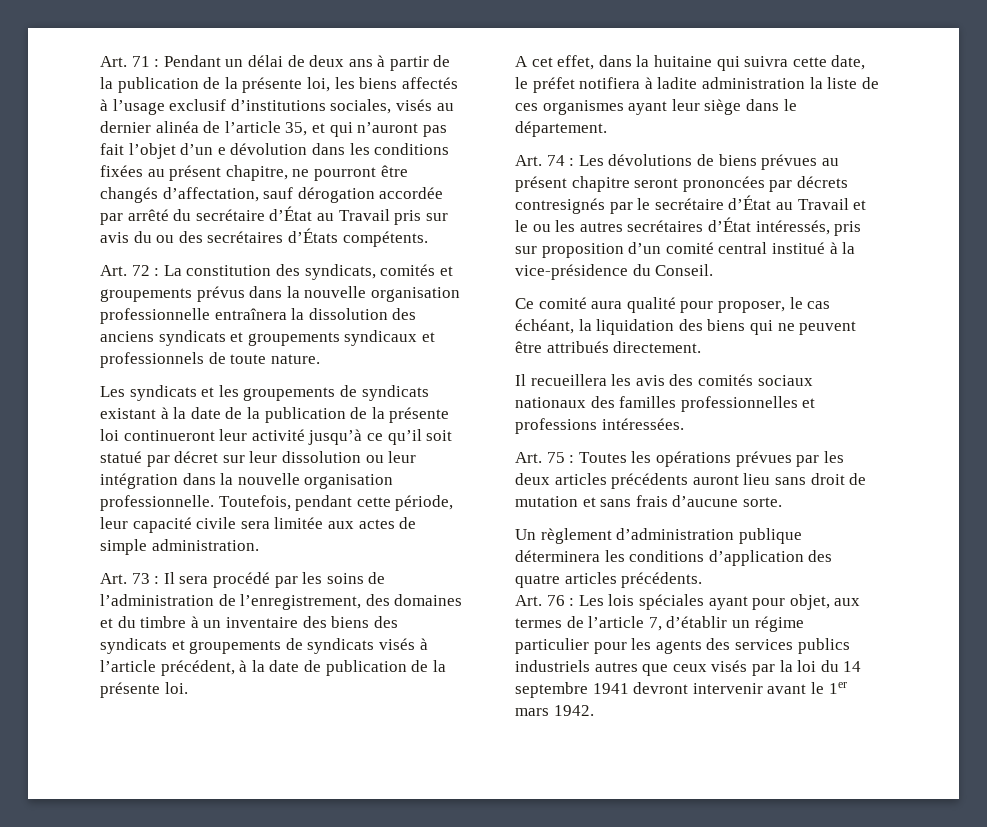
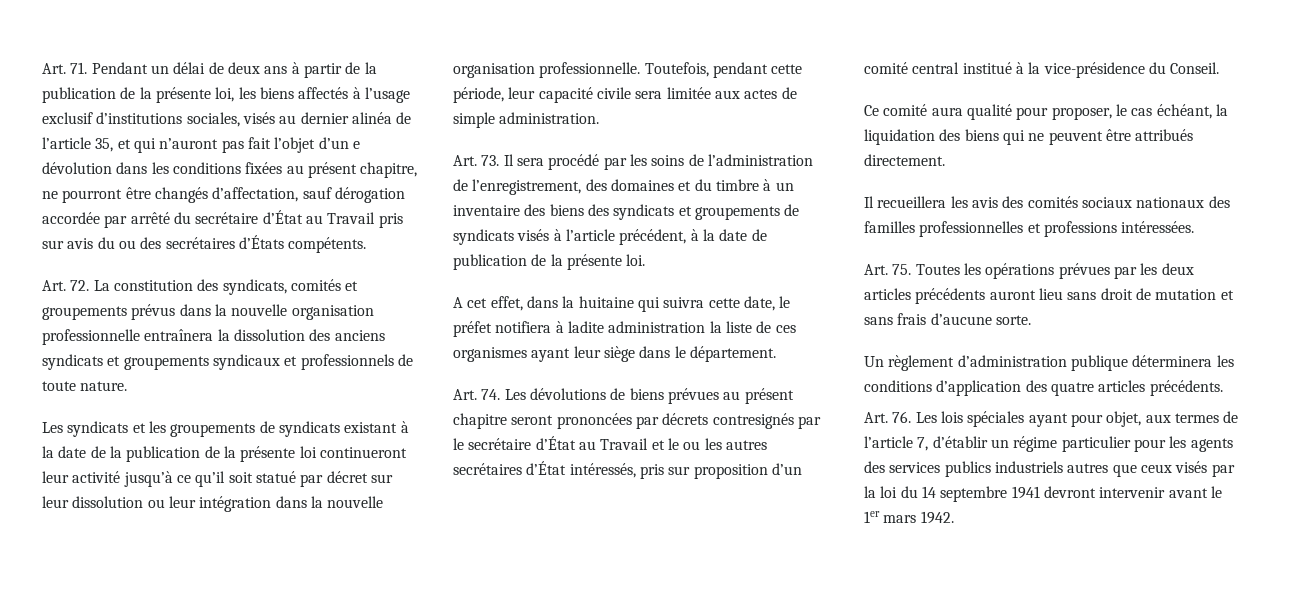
[100,56,160,67] Art. 71 : -> [42,62,88,74] Art. 71.
[131,265,160,276] 72 : -> [70,280,90,291] 72.
[131,573,160,584] 73 : -> [481,155,500,166] 73.
[546,155,575,166] 74 : -> [481,389,501,400] 74.
[546,452,575,463] 75 : -> [892,264,912,275] 75.
[546,595,575,606] 76 : -> [892,411,912,423] 76.

